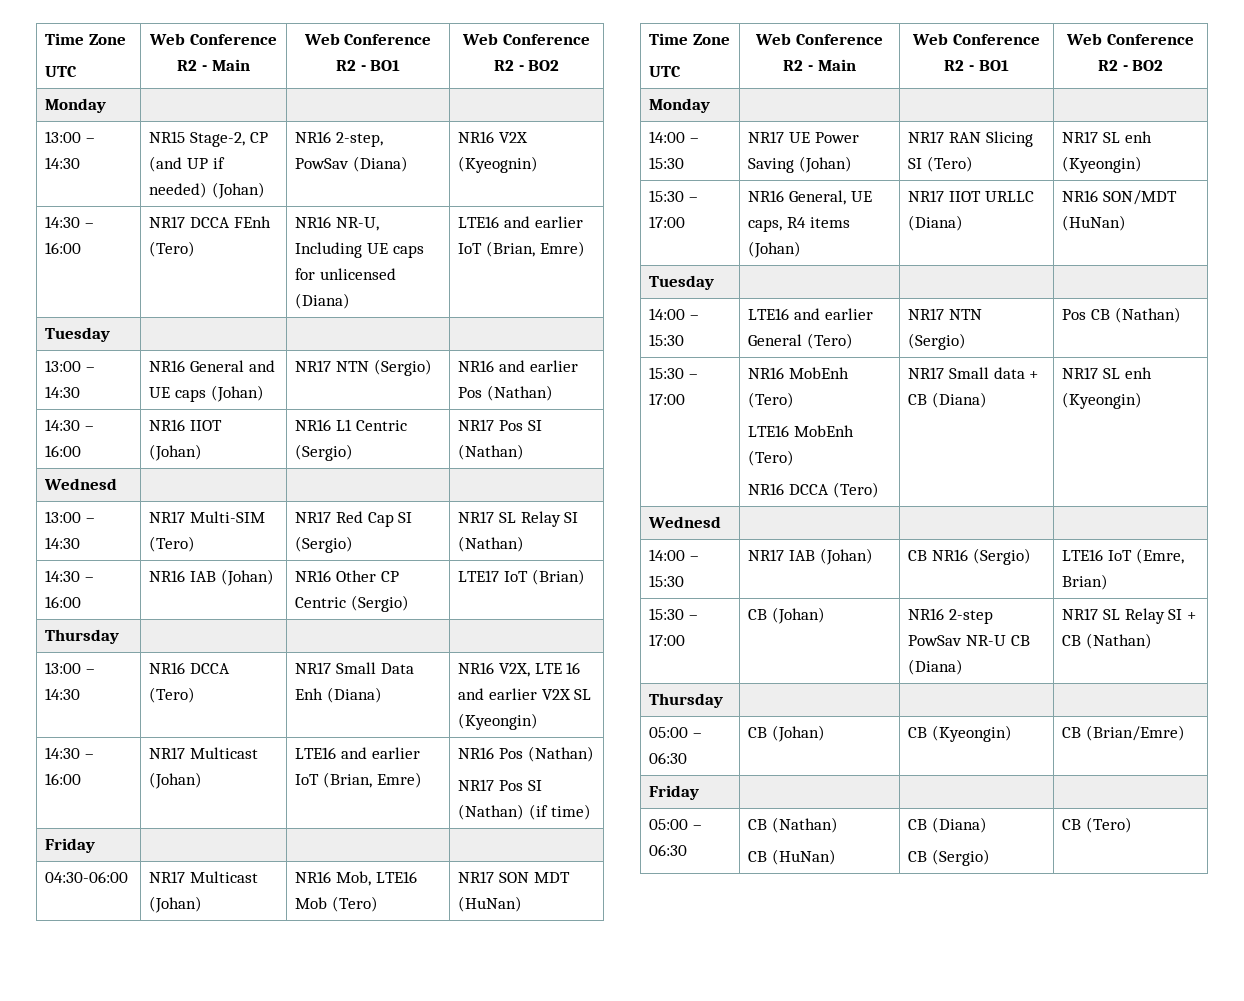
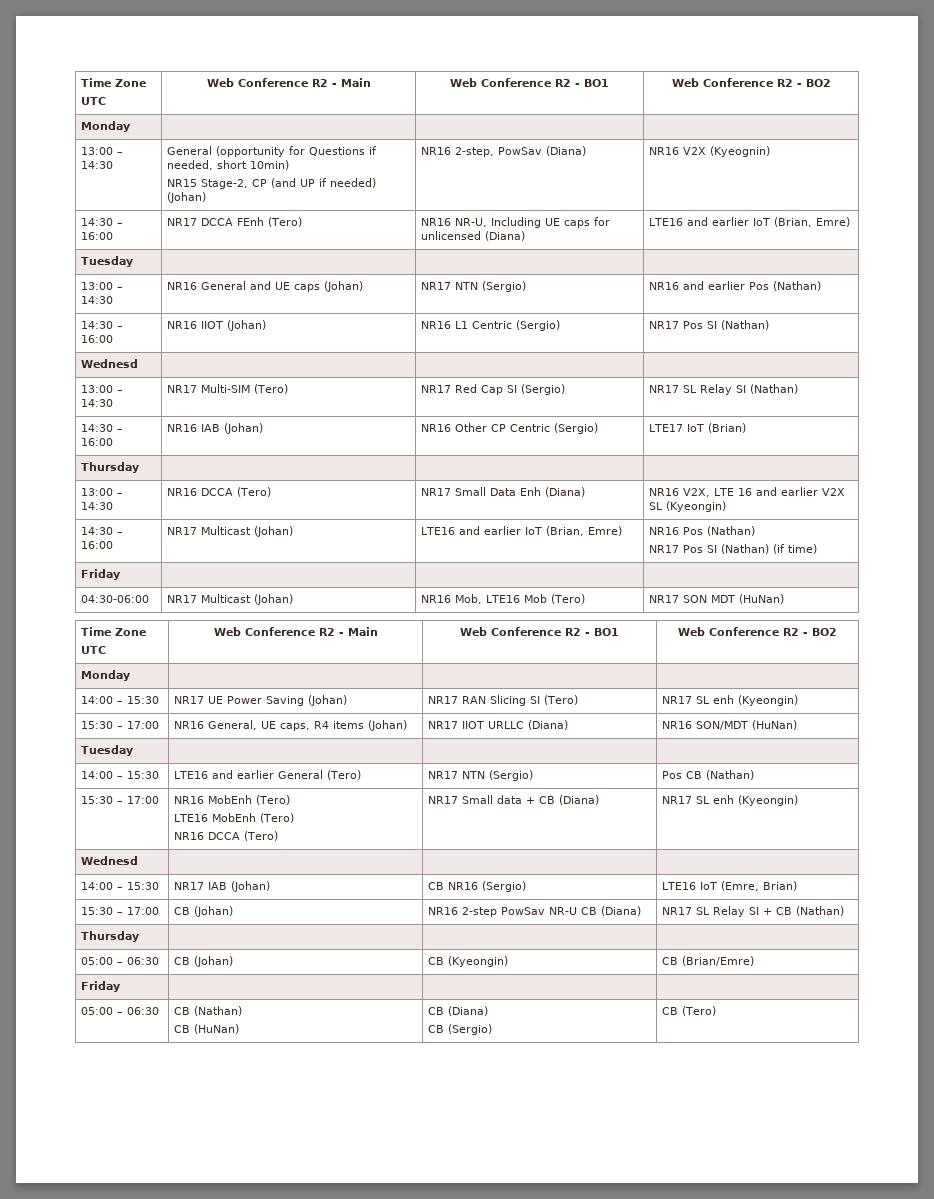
(81, 163) none -> [166,146,377,157] [166,160,289,170] General (opportunity for Questions if needed, short 10min) //

